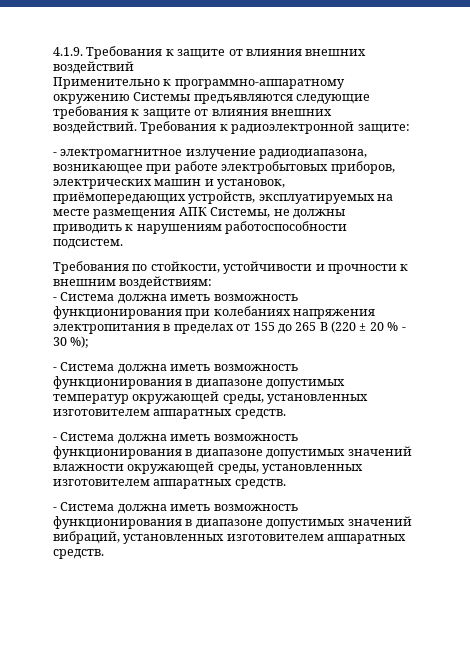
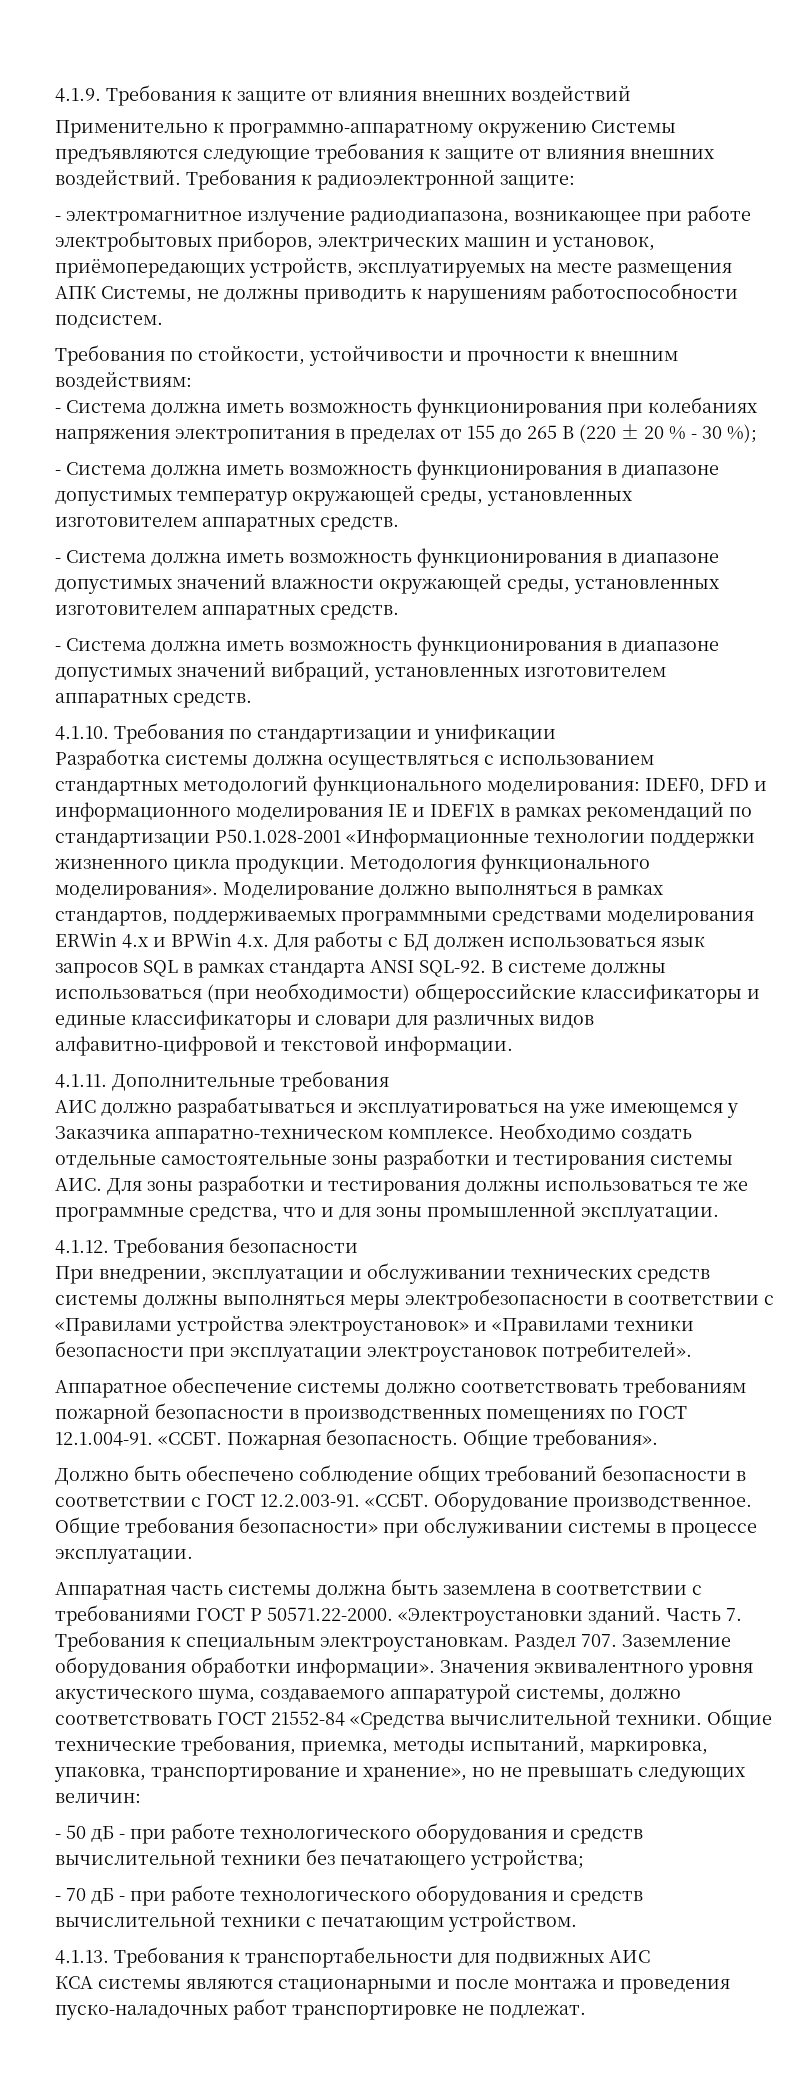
(104, 554) none -> [55,723,556,744] [55,749,654,770] [55,776,767,796] [55,802,752,822] [55,828,755,848] [55,854,650,874] [55,882,663,900] [55,910,754,926] [55,931,705,952] [55,960,666,978] [55,983,760,1004] [55,1010,594,1030] [55,1036,513,1056] [55,1071,389,1092] [55,1097,738,1118] [55,1123,692,1144] [55,1149,733,1170] [55,1175,748,1196] [55,1202,719,1222] [55,1237,358,1258] [55,1263,710,1284] [55,1289,774,1310] [55,1316,694,1336] [55,1341,692,1362] [55,1377,746,1398] [55,1403,687,1424] [55,1429,658,1450] [55,1465,746,1486] [55,1491,752,1512] [55,1517,757,1538] [55,1548,193,1564] [55,1579,702,1600] [55,1605,742,1626] [55,1631,731,1652] [55,1657,753,1678] [55,1684,681,1704] [55,1709,772,1730] [55,1735,708,1756] [54,1766,745,1782] [55,1793,141,1803] [55,1823,643,1844] [55,1849,584,1870] [55,1885,643,1906] [55,1912,577,1932] [55,1947,650,1968] [55,1976,730,1994] [55,1999,586,2020] // 4.1.10. Требования по стандартизации и унификации // Разработка системы должна осуществляться с использованием стандартных методологий функционального моделирования: IDEF0, DFD и информационного моделирования IE и IDEF1Х в рамках рекомендаций по стандартизации Р50.1.028-2001 «Информационные технологии поддержки жизненного цикла продукции. Методология функционального моделирования». Моделирование должно выполняться в рамках стандартов, поддерживаемых программными средствами моделирования ERWin 4.х и BPWin 4.х. Для работы с БД должен использоваться язык запросов SQL в рамках стандарта ANSI SQL-92. В системе должны использоваться (при необходимости) общероссийские классификаторы и единые классификаторы и словари для различных видов алфавитно-цифровой и текстовой информации. // 4.1.11. Дополнительные требования // АИС должно разрабатываться и эксплуатироваться на уже имеющемся у Заказчика аппаратно-техническом комплексе. Необходимо создать отдельные самостоятельные зоны разработки и тестирования системы АИС. Для зоны разработки и тестирования должны использоваться те же программные средства, что и для зоны промышленной эксплуатации. // 4.1.12. Требования безопасности // При внедрении, эксплуатации и обслуживании технических средств системы должны выполняться меры электробезопасности в соответствии с «Правилами устройства электроустановок» и «Правилами техники безопасности при эксплуатации электроустановок потребителей». // Аппаратное обеспечение системы должно соответствовать требованиям пожарной безопасности в производственных помещениях по ГОСТ 12.1.004-91. «ССБТ. Пожарная безопасность. Общие требования». // Должно быть обеспечено соблюдение общих требований безопасности в соответствии с ГОСТ 12.2.003-91. «ССБТ. Оборудование производственное. Общие требования безопасности» при обслуживании системы в процессе эксплуатации. // Аппаратная часть системы должна быть заземлена в соответствии с требованиями ГОСТ Р 50571.22-2000. «Электроустановки зданий. Часть 7. Требования к специальным электроустановкам. Раздел 707. Заземление оборудования обработки информации». Значения эквивалентного уровня акустического шума, создаваемого аппаратурой системы, должно соответствовать ГОСТ 21552-84 «Средства вычислительной техники. Общие технические требования, приемка, методы испытаний, маркировка, упаковка, транспортирование и хранение», но не превышать следующих величин: // - 50 дБ - при работе технологического оборудования и средств вычислительной техники без печатающего устройства; // - 70 дБ - при работе технологического оборудования и средств вычислительной техники с печатающим устройством. // 4.1.13. Требования к транспортабельности для подвижных АИС // КСА системы являются стационарными и после монтажа и проведения пуско-наладочных работ транспортировке не подлежат.

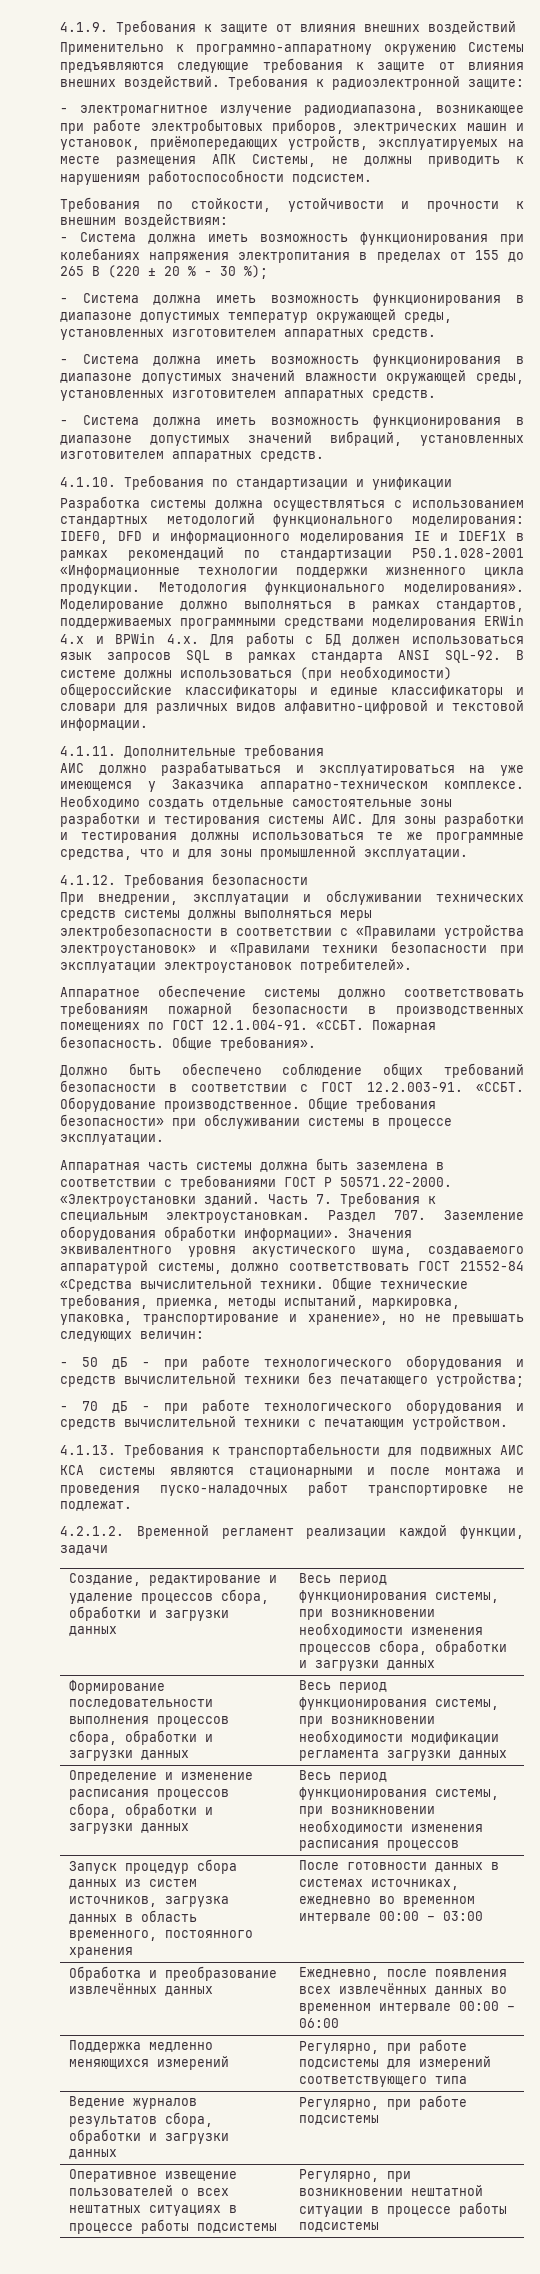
(586, 2011) none -> [60,1525,524,1539] [60,1545,108,1555] [68,1573,277,1586] [68,1589,269,1604] [68,1606,229,1621] [68,1626,117,1636] [298,1573,387,1586] [298,1590,499,1603] [298,1609,435,1620] [298,1623,483,1637] [298,1640,507,1655] [298,1660,435,1671] [68,1679,165,1694] [68,1699,213,1709] [68,1716,229,1727] [68,1730,213,1745] [68,1750,189,1761] [298,1680,387,1693] [298,1697,499,1710] [298,1716,435,1727] [298,1730,499,1745] [298,1750,507,1761] [68,1770,253,1783] [68,1789,229,1800] [68,1803,213,1818] [68,1823,189,1834] [298,1770,387,1783] [298,1787,499,1800] [298,1806,435,1817] [298,1820,483,1834] [298,1840,459,1851] [68,1859,237,1874] [68,1879,197,1889] [68,1896,229,1907] [68,1910,197,1924] [68,1930,253,1941] [68,1947,133,1958] [298,1860,499,1872] [298,1879,459,1890] [298,1896,475,1907] [298,1911,483,1924] [68,1966,277,1981] [68,1983,213,1996] [298,1967,507,1980] [298,1983,507,1996] [298,2001,515,2014] [298,2018,339,2028] [68,2040,213,2053] [68,2056,229,2070] [298,2039,467,2054] [298,2056,491,2070] [298,2076,467,2087] [68,2096,197,2109] [68,2112,213,2127] [68,2129,229,2144] [68,2149,117,2159] [298,2095,467,2110] [298,2115,379,2125] [68,2169,237,2182] [68,2185,229,2196] [68,2205,237,2216] [68,2219,277,2234] [298,2169,411,2182] [298,2185,483,2196] [298,2202,507,2217] [298,2222,379,2232] // 4.2.1.2. Временной регламент реализации каждой функции, задачи // Создание, редактирование и удаление процессов сбора, обработки и загрузки данных | Весь период функционирования системы, при возникновении необходимости изменения процессов сбора, обработки и загрузки данных // Формирование последовательности выполнения процессов сбора, обработки и загрузки данных | Весь период функционирования системы, при возникновении необходимости модификации регламента загрузки данных // Определение и изменение расписания процессов сбора, обработки и загрузки данных | Весь период функционирования системы, при возникновении необходимости изменения расписания процессов // Запуск процедур сбора данных из систем источников, загрузка данных в область временного, постоянного хранения | После готовности данных в системах источниках, ежедневно во временном интервале 00:00 – 03:00 // Обработка и преобразование извлечённых данных | Ежедневно, после появления всех извлечённых данных во временном интервале 00:00 – 06:00 // Поддержка медленно меняющихся измерений | Регулярно, при работе подсистемы для измерений соответствующего типа // Ведение журналов результатов сбора, обработки и загрузки данных | Регулярно, при работе подсистемы // Оперативное извещение пользователей о всех нештатных ситуациях в процессе работы подсистемы | Регулярно, при возникновении нештатной ситуации в процессе работы подсистемы

